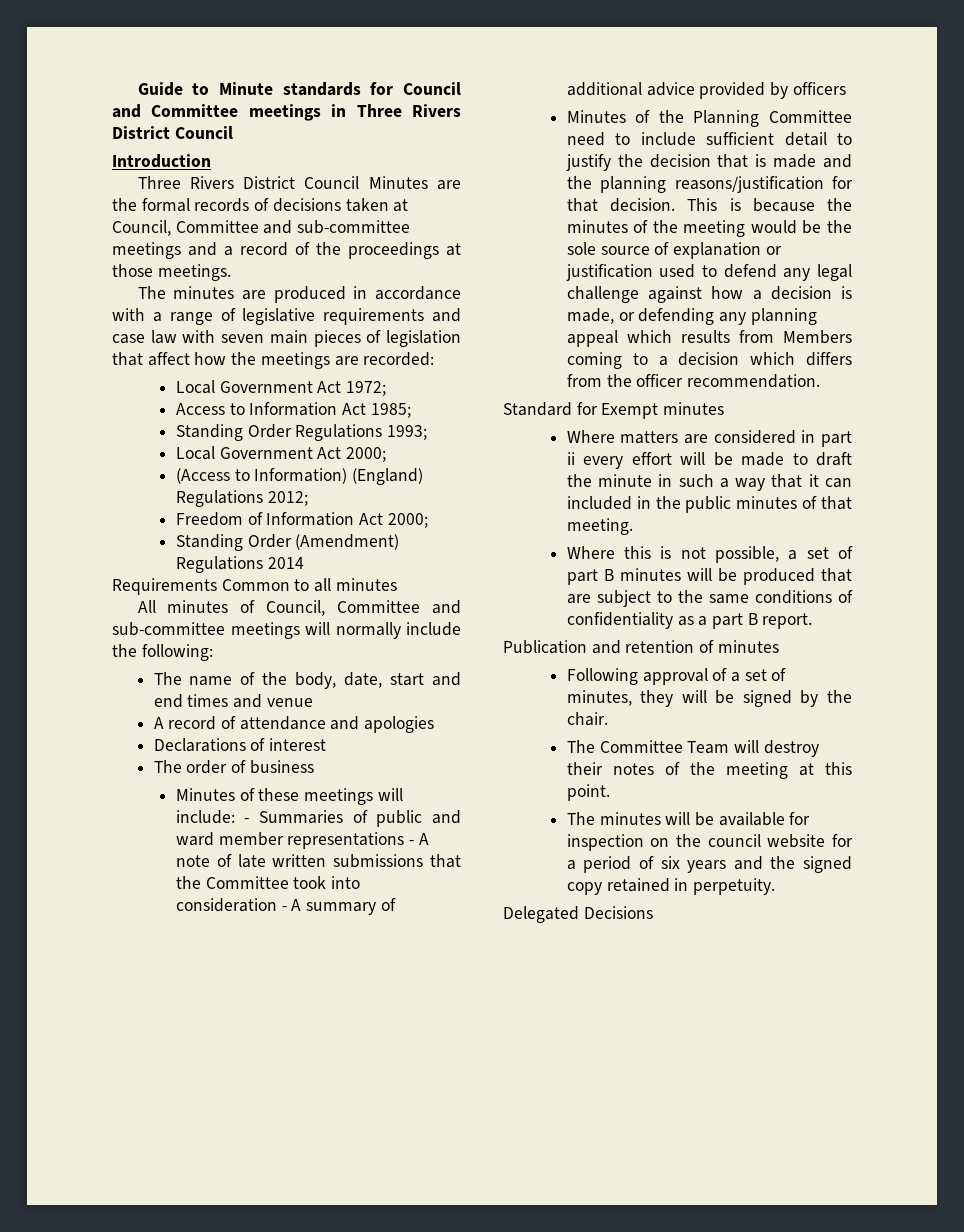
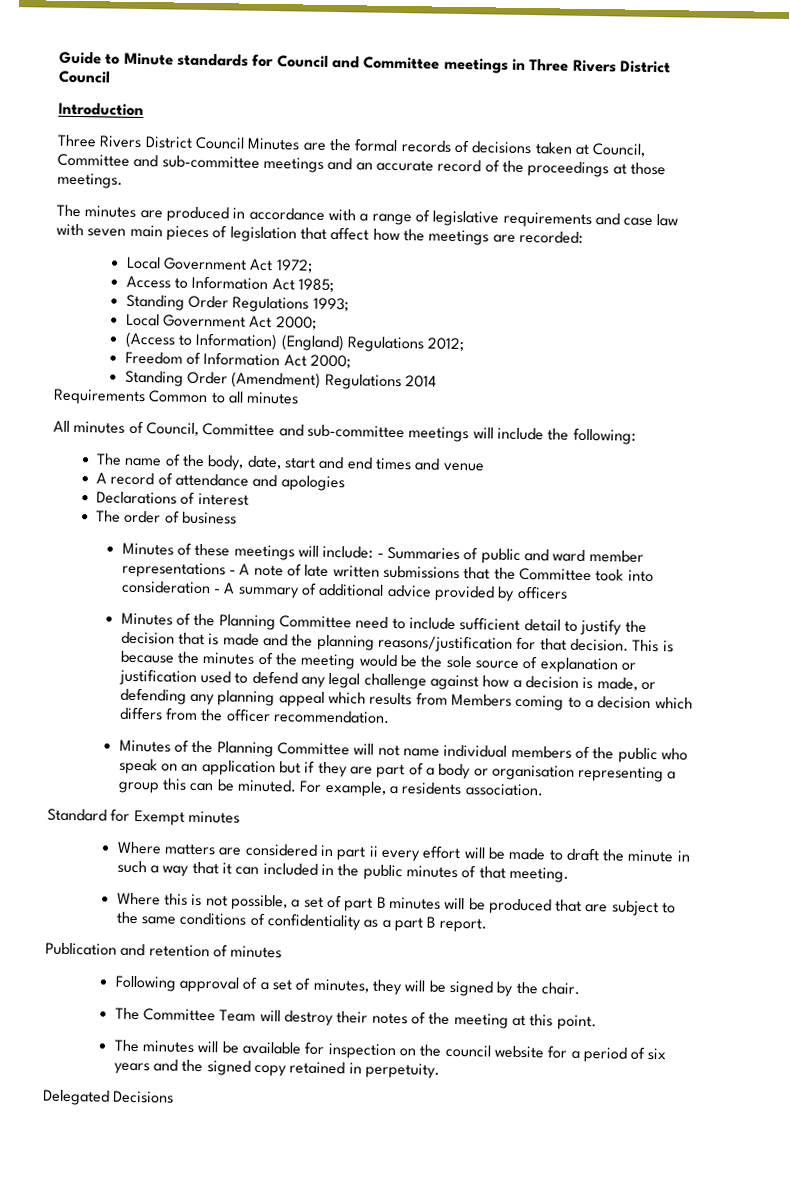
[224,246,233,256] a -> [355,159,434,172] an accurate
[335,622,401,639] normally -> (494, 433) none
(821, 381) none -> [118,739,688,764] [118,758,677,783] [117,778,544,797] // Minutes of the Planning Committee will not name individual members of the public who speak on an application but if they are part of a body or organisation representing a group this can be minuted. For example, a residents association.

